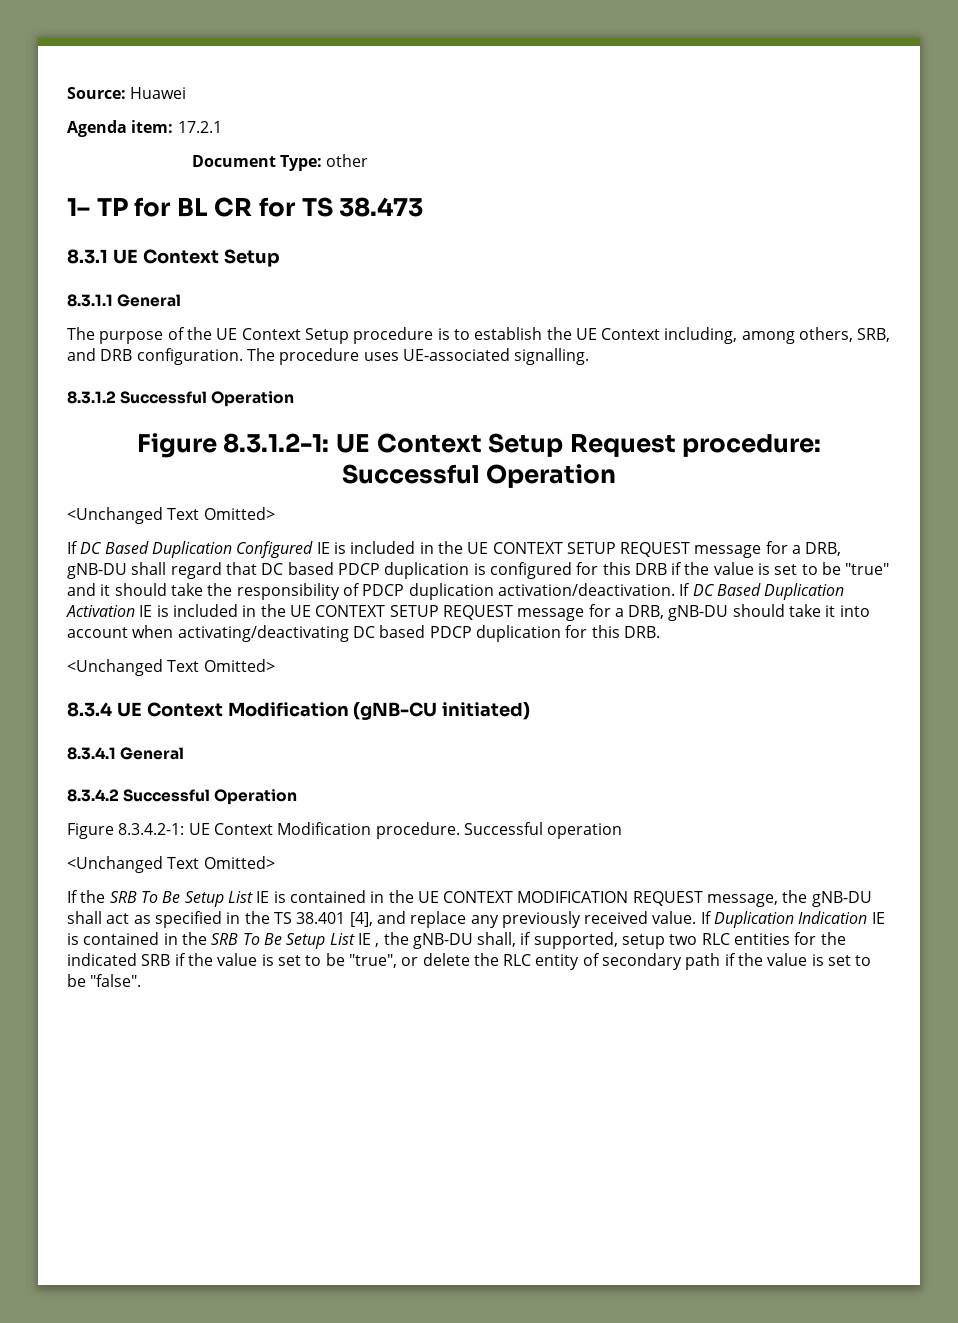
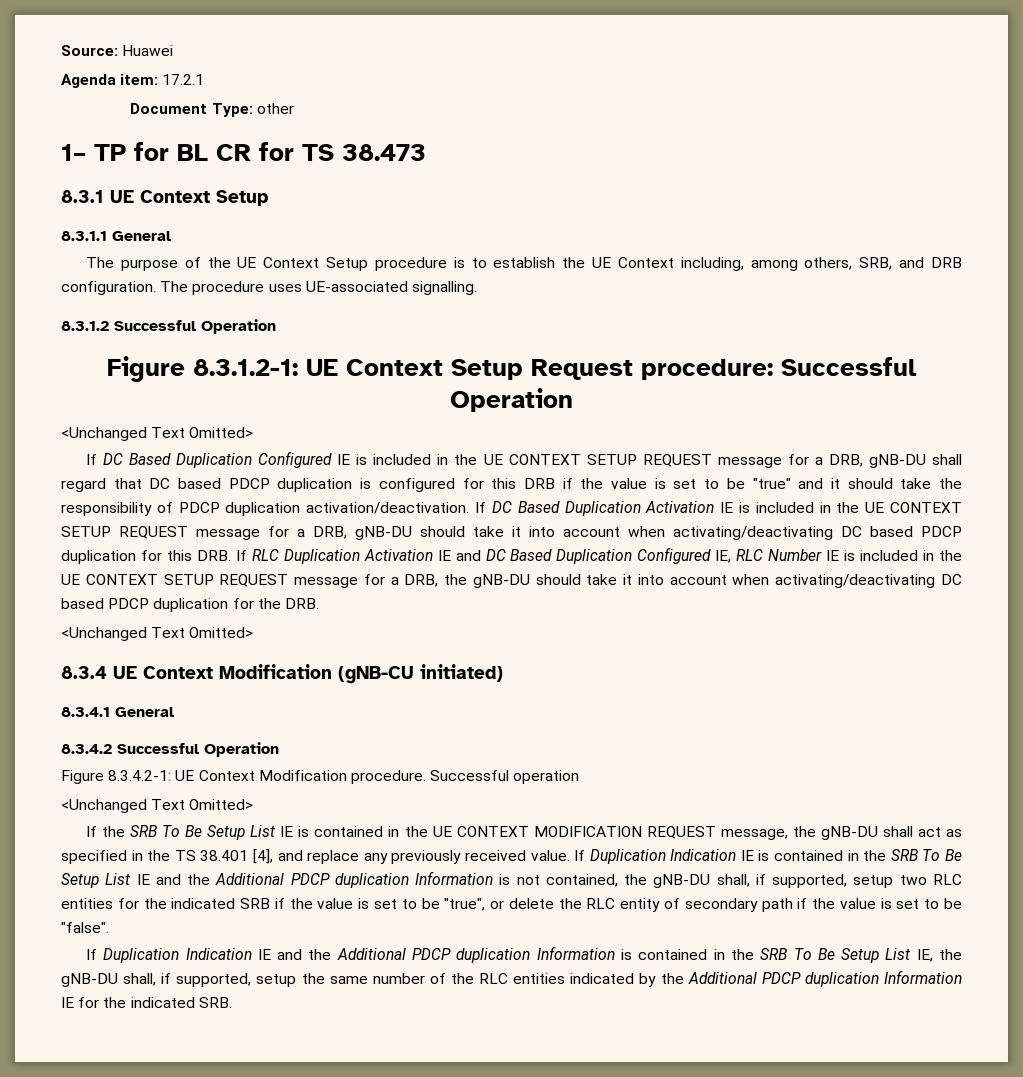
(660, 632) none -> [235,547,963,564] [61,574,962,588] [61,598,319,612] If RLC Duplication Activation IE and DC Based Duplication Configured IE, RLC Number IE is included in the UE CONTEXT SETUP REQUEST message for a DRB, the gNB-DU should take it into account when activating/deactivating DC based PDCP duplication for the DRB.
[375,943,380,947] , -> [155,871,618,888] and the Additional PDCP duplication Information is not contained,
(142, 980) none -> [85,946,963,963] [61,970,962,987] [61,997,232,1008] // If Duplication Indication IE and the Additional PDCP duplication Information is contained in the SRB To Be Setup List IE, the gNB-DU shall, if supported, setup the same number of the RLC entities indicated by the Additional PDCP duplication Information IE for the indicated SRB.

